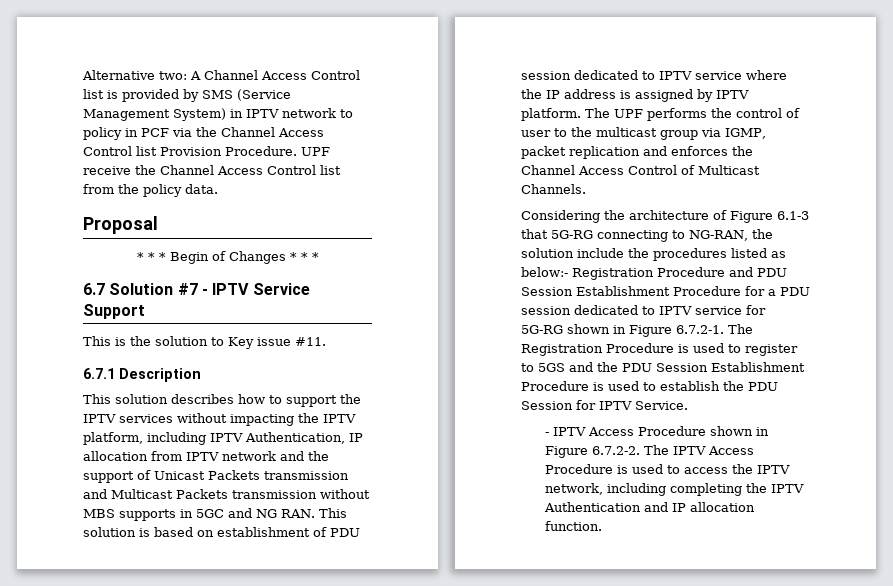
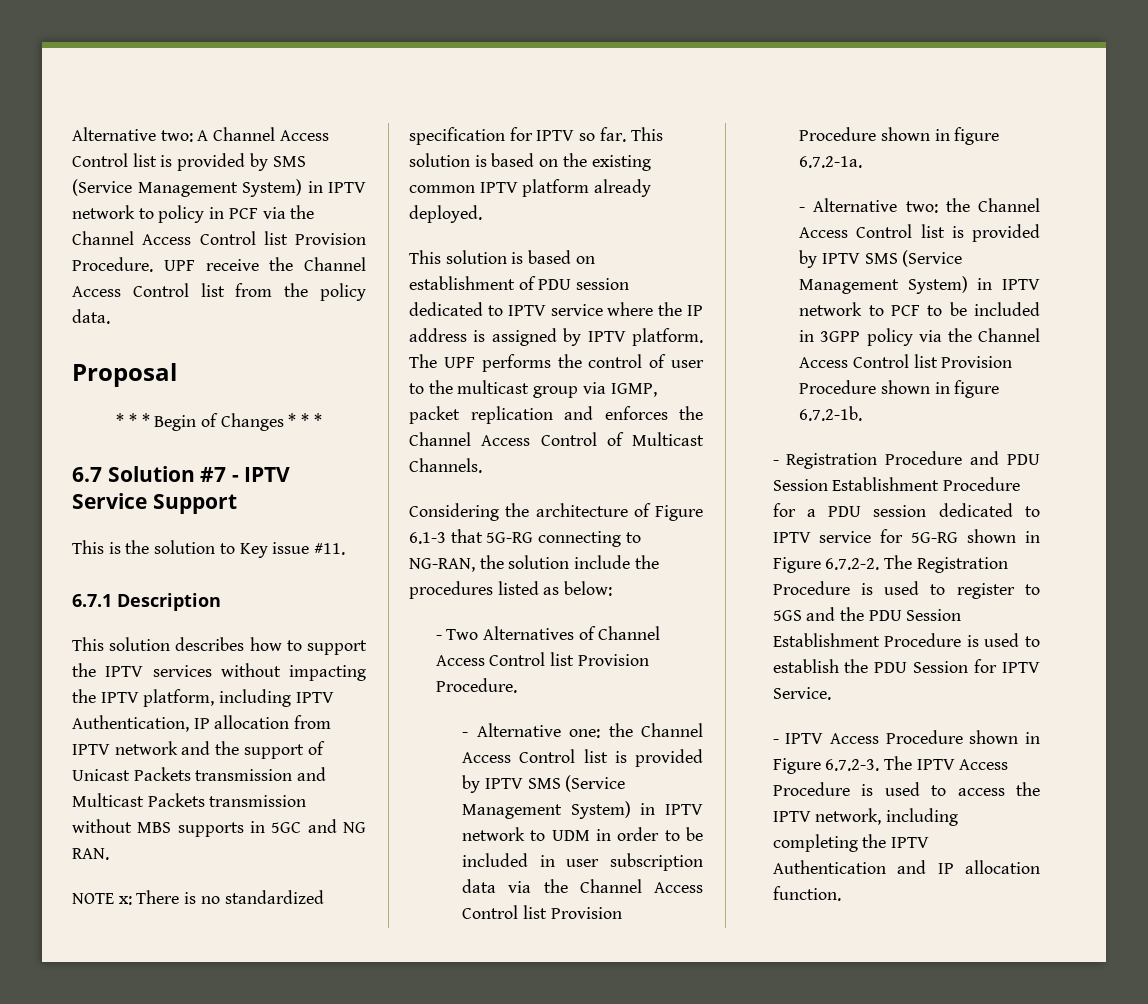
(315, 513) none -> [72,890,324,905] [409,127,663,145] [409,153,651,171] [409,179,652,197] [409,205,482,223] // NOTE x: There is no standardized specification for IPTV so far. This solution is based on the existing common IPTV platform already deployed. //
[521,267,568,277] below:- -> [564,581,613,596] [435,626,661,640] [435,652,649,666] [435,678,517,693] [462,723,703,738] [462,749,703,767] [462,775,626,793] [462,801,703,819] [462,827,703,841] [462,853,703,871] [462,879,703,893] [462,905,622,919] [799,127,1000,145] [799,156,863,168] [799,198,1040,213] [799,224,1040,242] [799,250,963,268] [799,276,1040,294] [799,302,1040,316] [799,328,1040,346] [799,354,1013,368] [799,380,1000,398] [799,406,863,421] [772,460,779,465] below: // - Two Alternatives of Channel Access Control list Provision Procedure. // - Alternative one: the Channel Access Control list is provided by IPTV SMS (Service Management System) in IPTV network to UDM in order to be included in user subscription data via the Channel Access Control list Provision Procedure shown in figure 6.7.2-1a. // - Alternative two: the Channel Access Control list is provided by IPTV SMS (Service Management System) in IPTV network to PCF to be included in 3GPP policy via the Channel Access Control list Provision Procedure shown in figure 6.7.2-1b. // -
[676,325,724,334] 6.7.2-1. -> [825,558,880,570] 6.7.2-2.
[591,446,640,455] 6.7.2-2. -> [825,759,880,771] 6.7.2-3.

